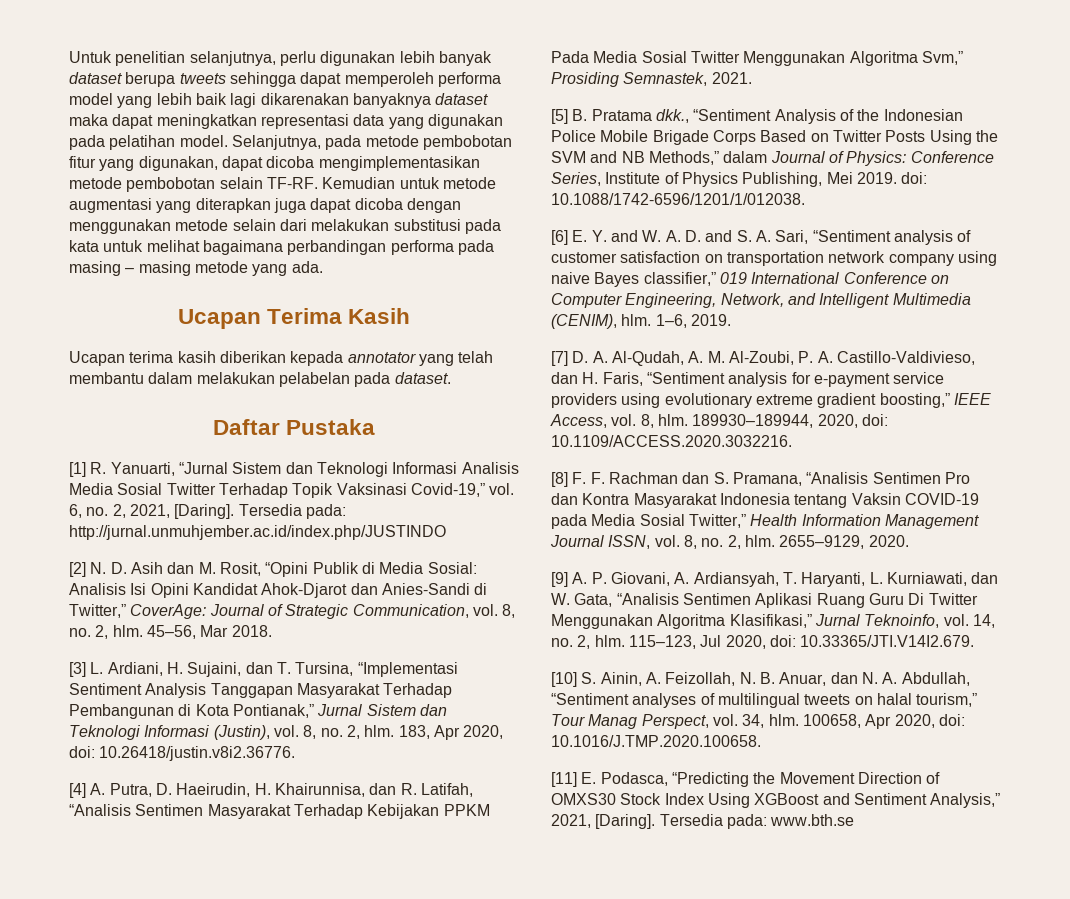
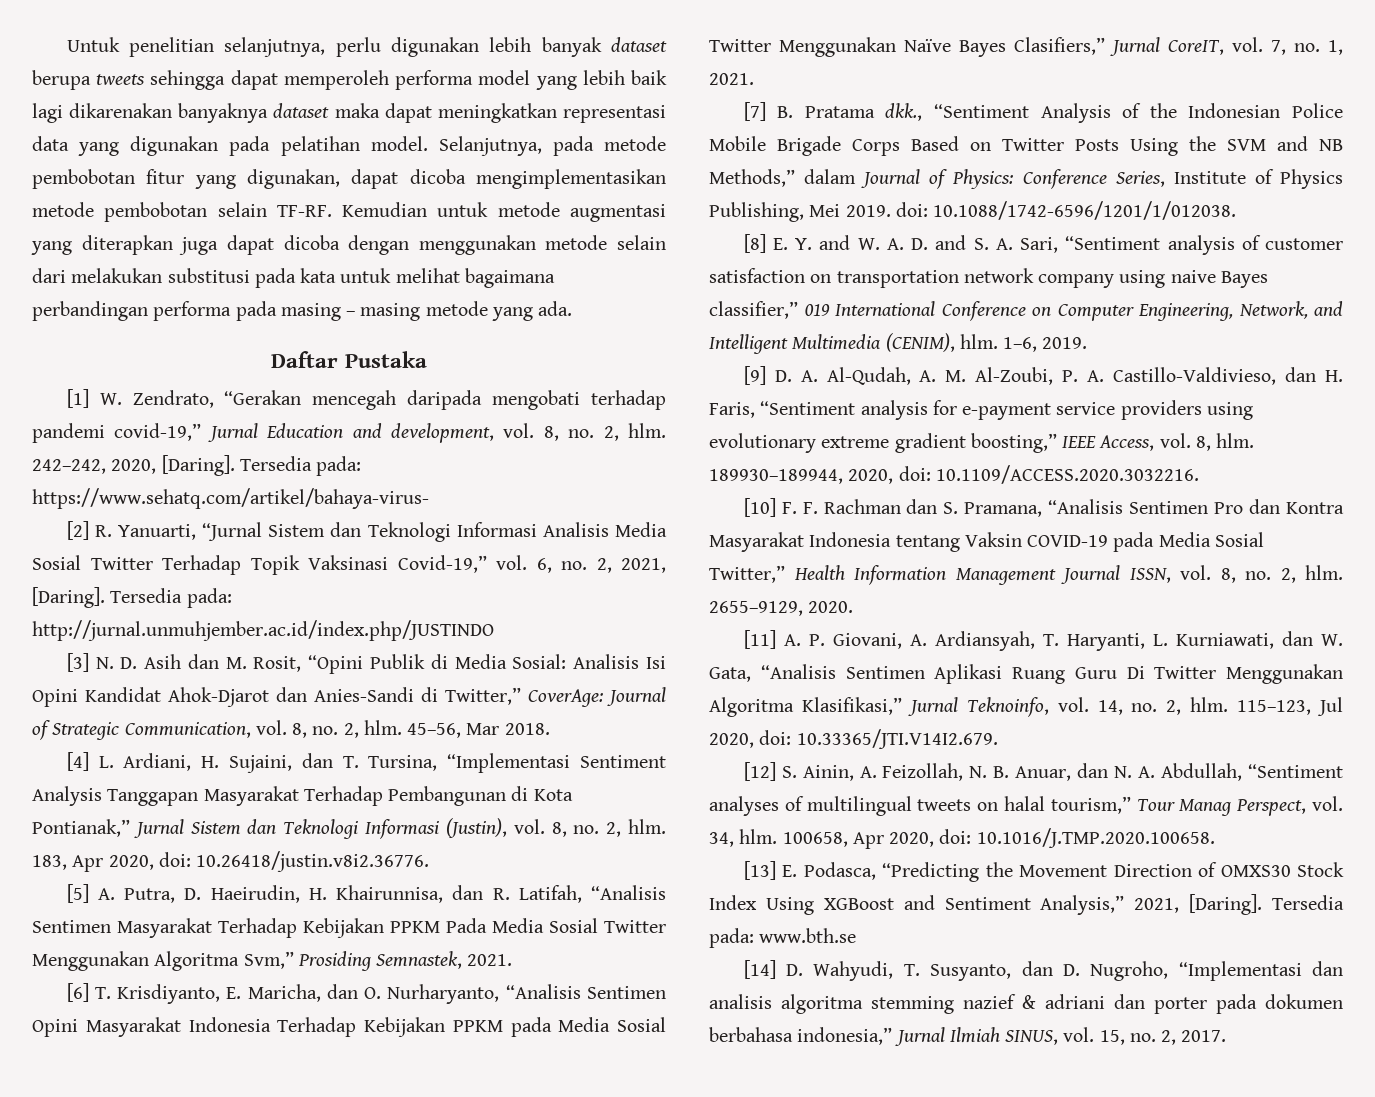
[177,308,411,329] [69,351,494,366] [69,372,451,387] [212,419,376,435] [69,462,86,477] Ucapan Terima Kasih // Ucapan terima kasih diberikan kepada annotator yang telah membantu dalam melakukan pelabelan pada dataset. // Daftar Pustaka // [1] -> [271,351,427,368] [66,389,667,410] [32,423,666,443] [32,455,362,476] [32,488,429,509] [66,521,89,540] Daftar Pustaka // [1] W. Zendrato, “Gerakan mencegah daripada mengobati terhadap pandemi covid-19,” Jurnal Education and development, vol. 8, no. 2, hlm. 242–242, 2020, [Daring]. Tersedia pada: https://www.sehatq.com/artikel/bahaya-virus- // [2]
[69,562,86,577] [2] -> [66,653,89,672] [3]
[69,662,86,677] [3] -> [66,752,89,771] [4]
[69,783,86,798] [4] -> [66,884,89,903] [5]
[551,109,568,124] [5] -> [66,983,666,1004] [32,1017,666,1037] [709,37,1343,57] [709,73,754,85] [743,102,766,121] [6] T. Krisdiyanto, E. Maricha, dan O. Nurharyanto, “Analisis Sentimen Opini Masyarakat Indonesia Terhadap Kebijakan PPKM pada Media Sosial Twitter Menggunakan Naïve Bayes Clasifiers,” Jurnal CoreIT, vol. 7, no. 1, 2021. // [7]
[551,230,568,245] [6] -> [743,234,766,253] [8]
[551,351,568,366] [7] -> [743,366,766,385] [9]
[551,472,568,487] [8] -> [743,498,776,517] [10]
[551,572,568,587] [9] -> [743,630,776,649] [11]
[551,672,577,687] [10] -> [743,762,776,781] [12]
[551,772,577,787] [11] -> [743,861,776,880] [13]
(855, 820) none -> [743,960,1343,981] [709,994,1343,1014] [709,1027,1227,1046] // [14] D. Wahyudi, T. Susyanto, dan D. Nugroho, “Implementasi dan analisis algoritma stemming nazief & adriani dan porter pada dokumen berbahasa indonesia,” Jurnal Ilmiah SINUS, vol. 15, no. 2, 2017.

